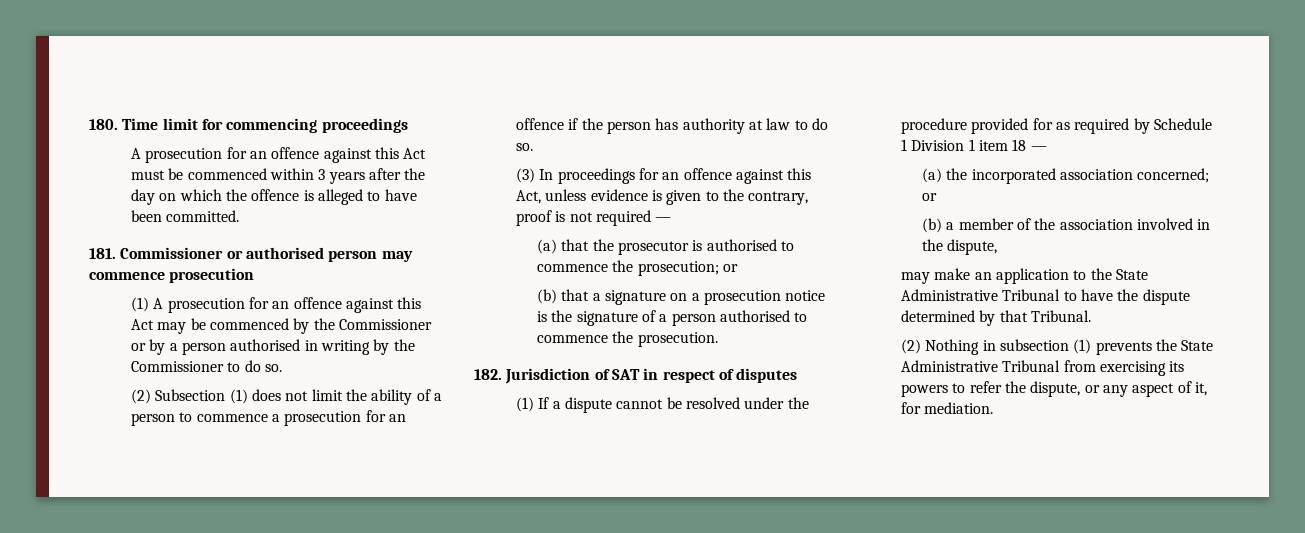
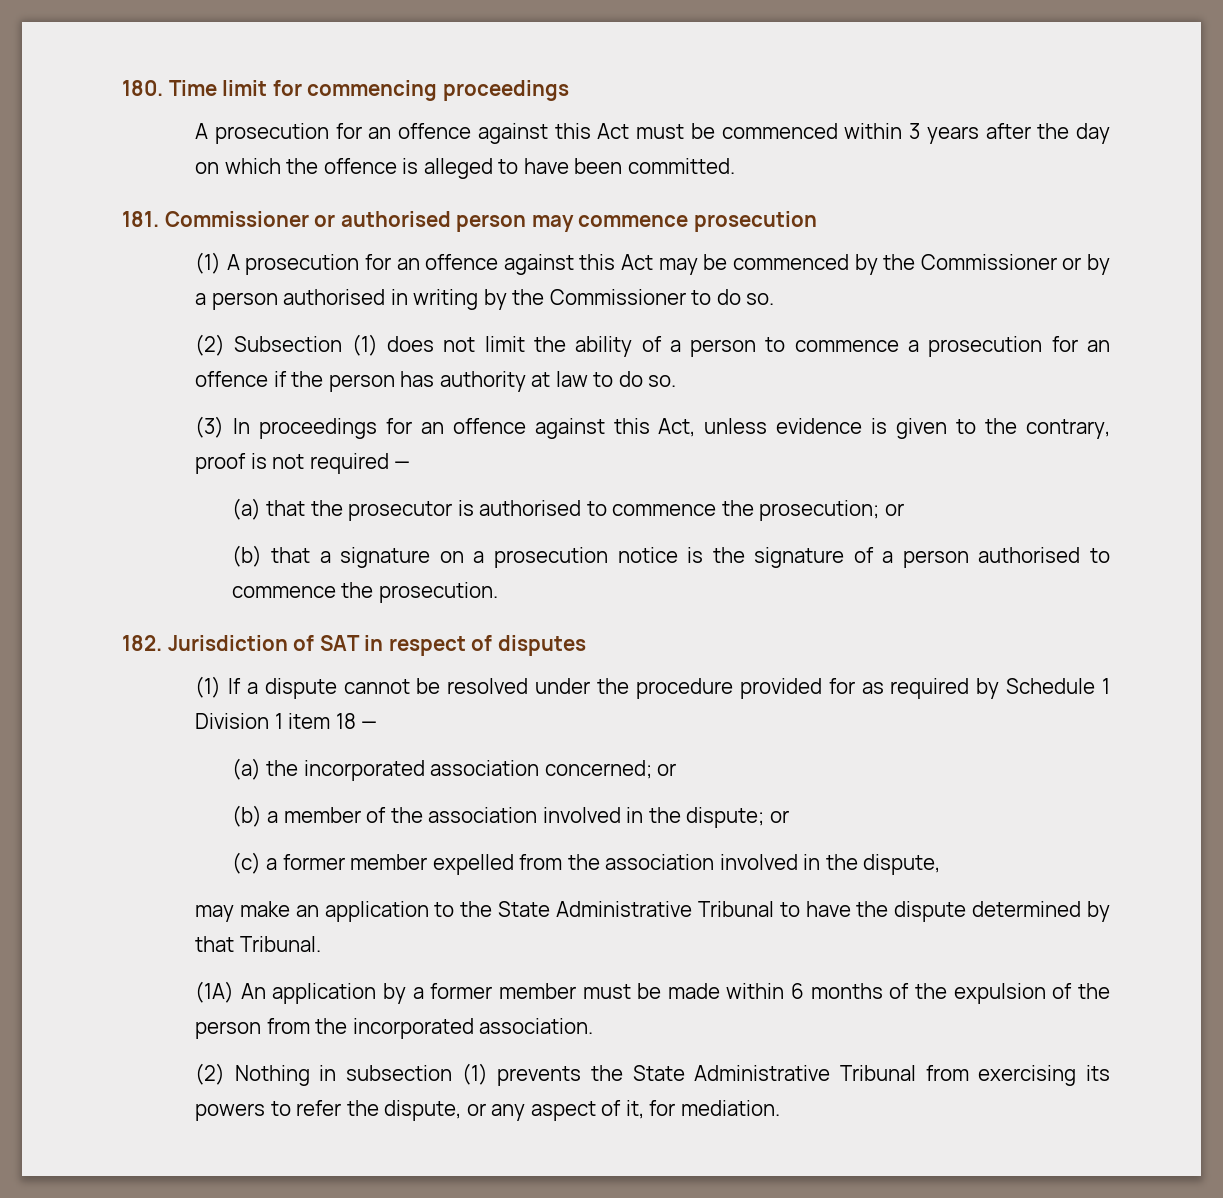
(943, 245) none -> [686,807,789,828] [231,852,858,875] dispute; or // (c) a former member expelled from the association involved in the
(1091, 316) none -> [195,981,1110,1004] [195,1018,594,1039] // (1A) An application by a former member must be made within 6 months of the expulsion of the person from the incorporated association.

